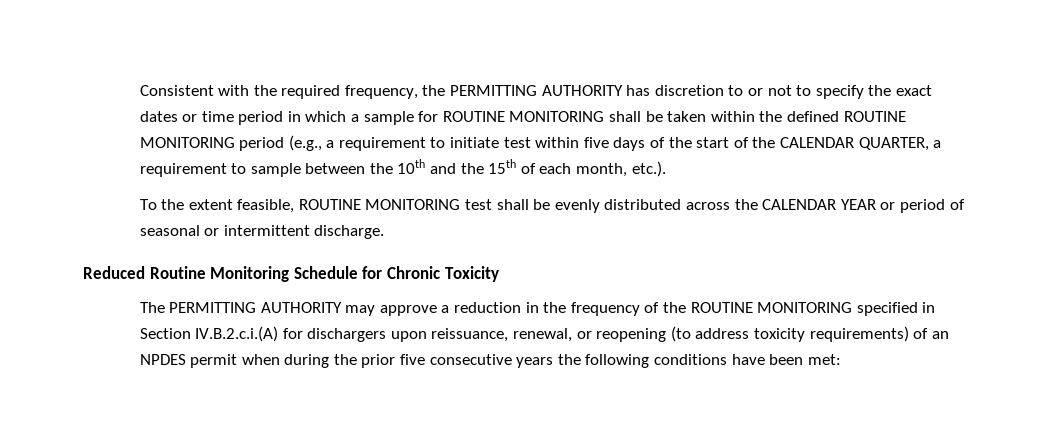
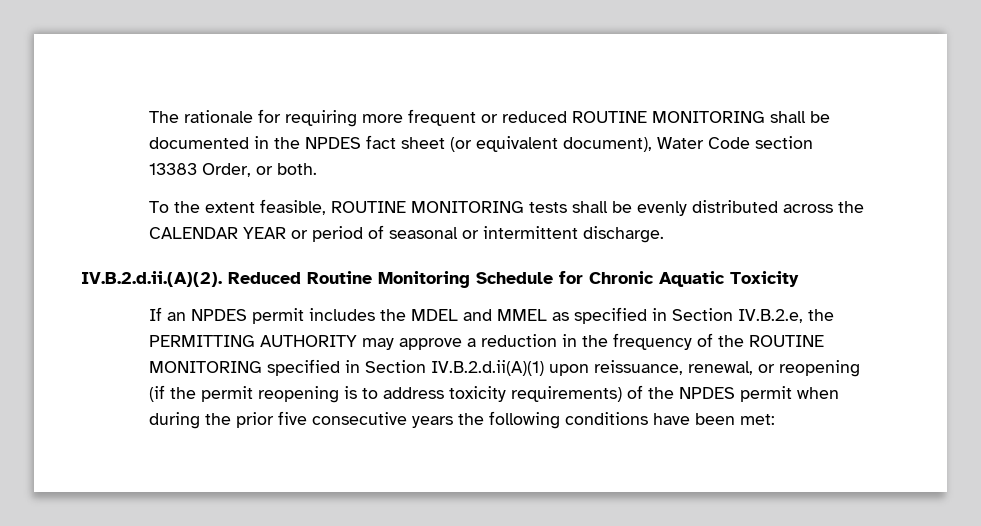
[139,85,932,99] [139,111,906,125] [139,135,942,151] [139,159,666,177] Consistent with the required frequency, the PERMITTING AUTHORITY has discretion to or not to specify the exact dates or time period in which a sample for ROUTINE MONITORING shall be taken within the defined ROUTINE MONITORING period (e.g., a requirement to initiate test within five days of the start of the CALENDAR QUARTER, a requirement to sample between the 10th and the 15th of each month, etc.). -> [149,109,831,127] [149,135,814,152] [149,163,318,177] The rationale for requiring more frequent or reduced ROUTINE MONITORING shall be documented in the NPDES fact sheet (or equivalent document), Water Code section 13383 Order, or both.
[465,199,493,210] test -> [529,202,568,213] tests
(385, 232) none -> [81,271,222,287] IV.B.2.d.ii.(A)(2).
(440, 272) none -> [659,271,725,287] Aquatic
[139,302,165,313] The -> [149,307,835,324] If an NPDES permit includes the MDEL and MMEL as specified in Section IV.B.2.e, the
[195,326,387,342] IV.B.2.c.i.(A) for dischargers -> [431,360,545,376] IV.B.2.d.ii(A)(1)
[670,326,691,342] (to -> [149,385,379,403] (if the permit reopening is to
[931,331,949,339] an -> [648,387,675,399] the

